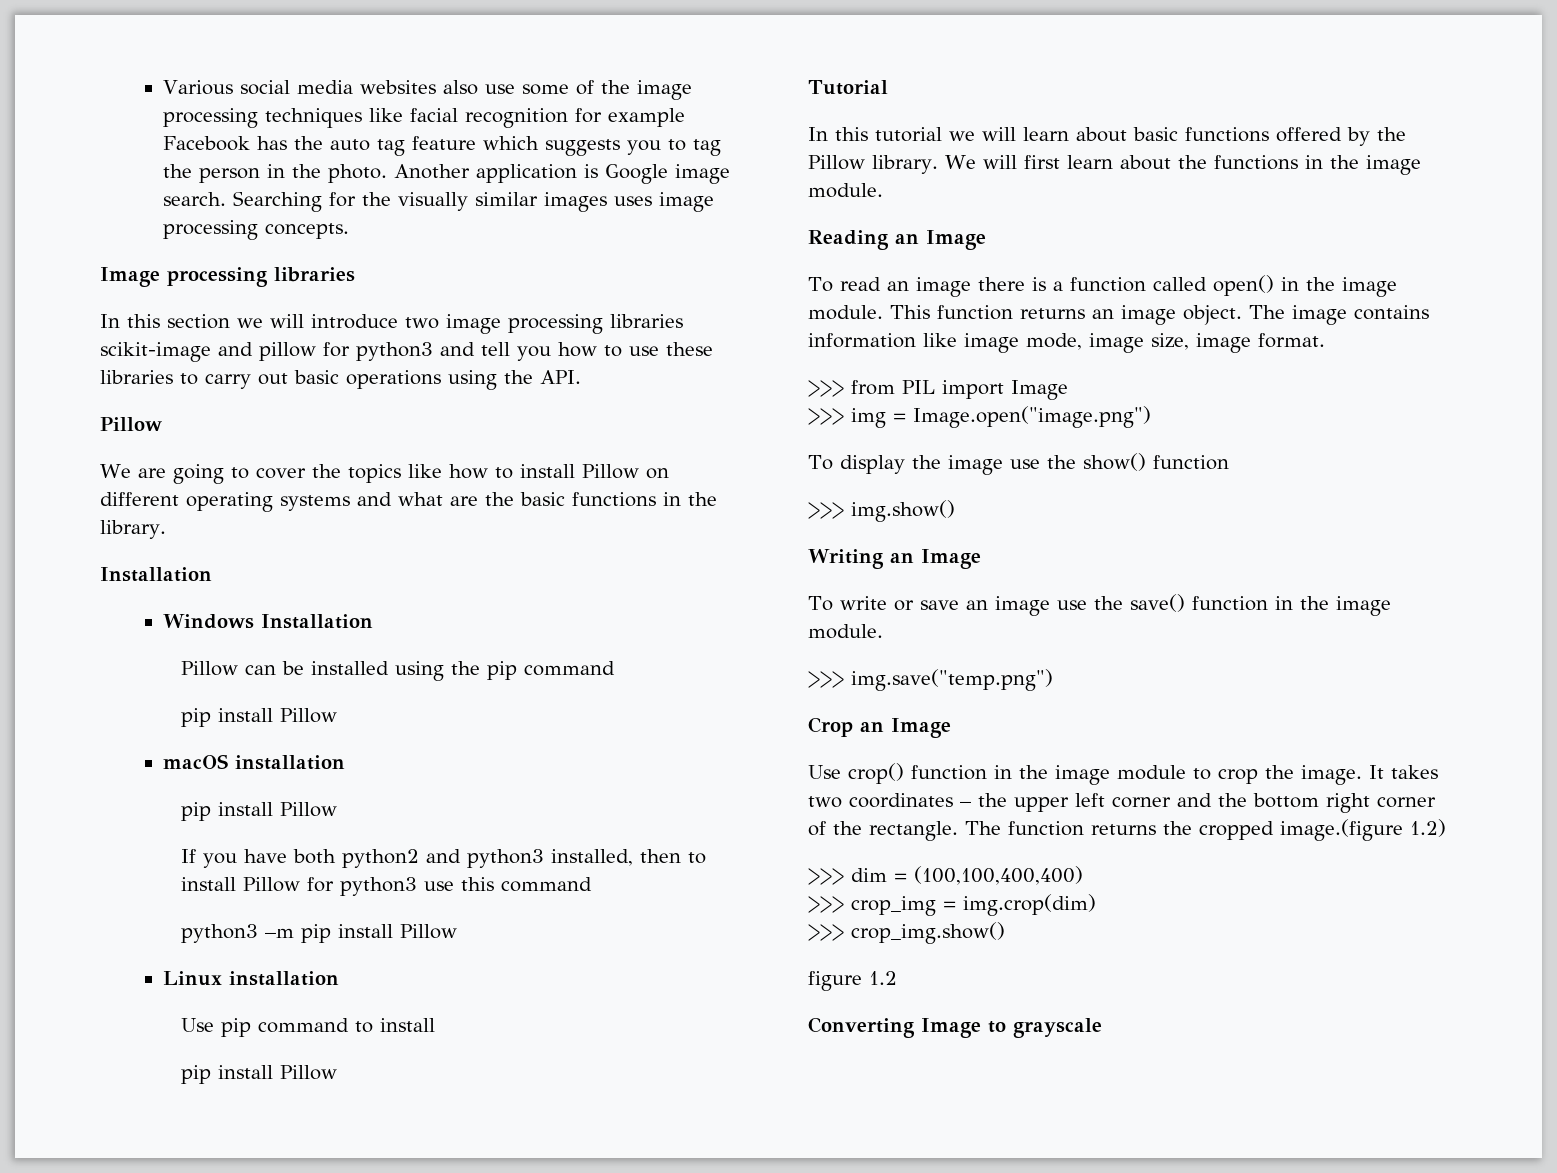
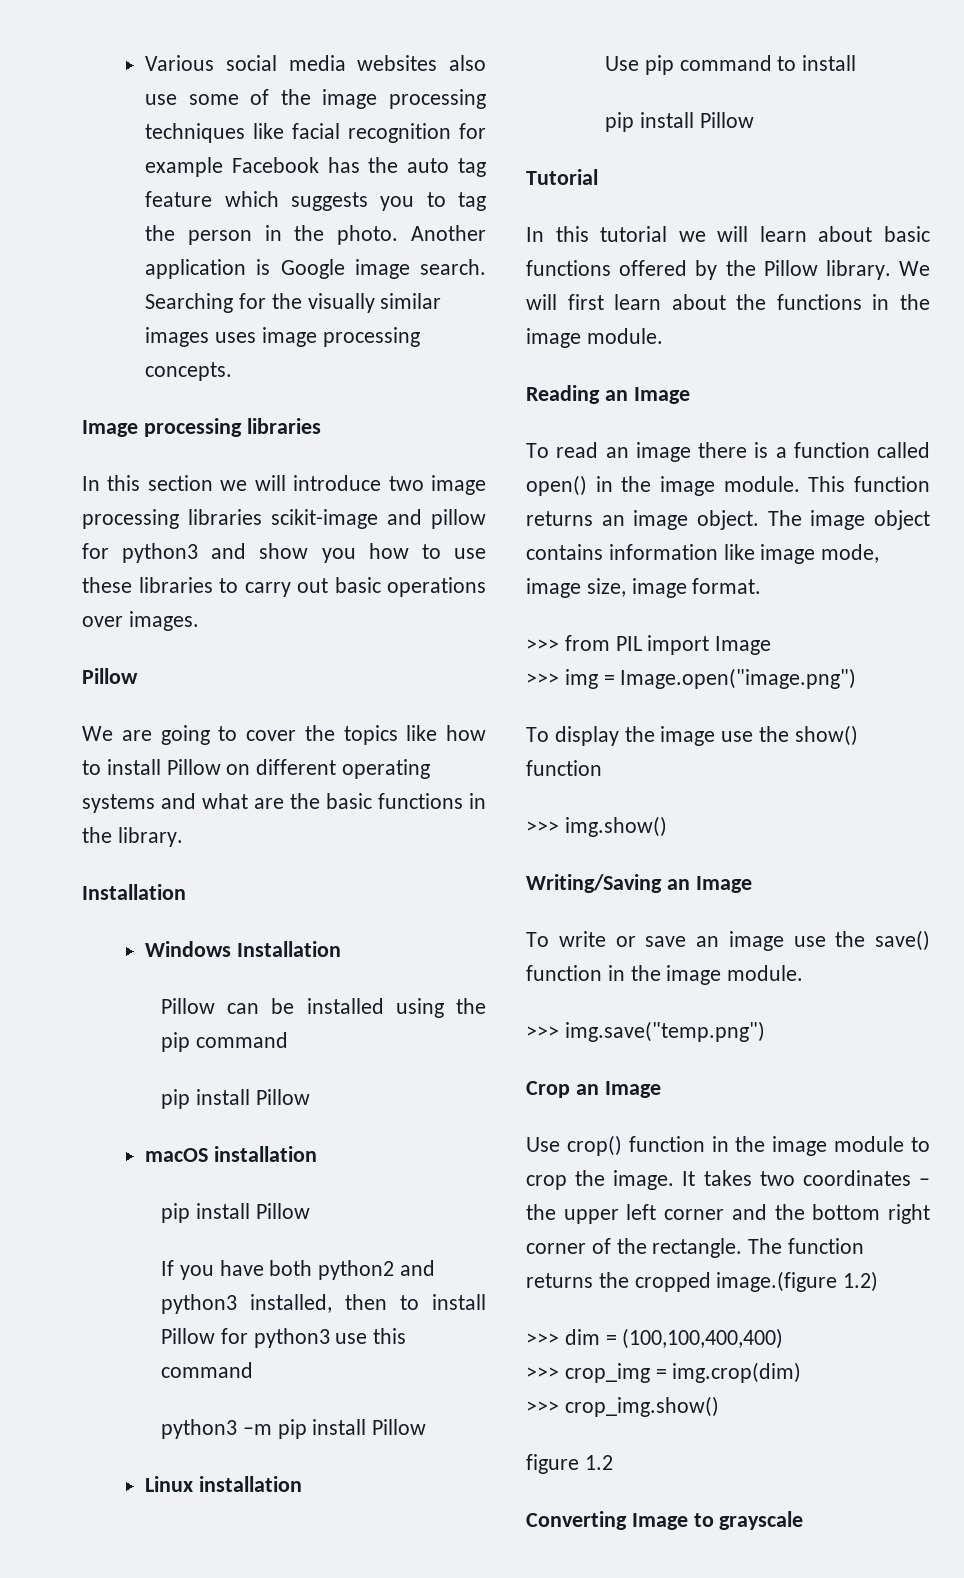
[481,342,510,356] tell -> [259,543,309,559] show
[448,370,581,390] using the API. -> [82,611,199,631] over images.
(1347, 315) none -> [874,510,930,530] object
[808,549,884,569] Writing -> [526,874,662,893] Writing/Saving

